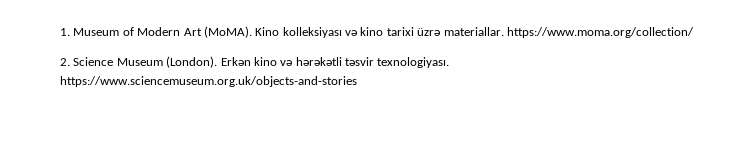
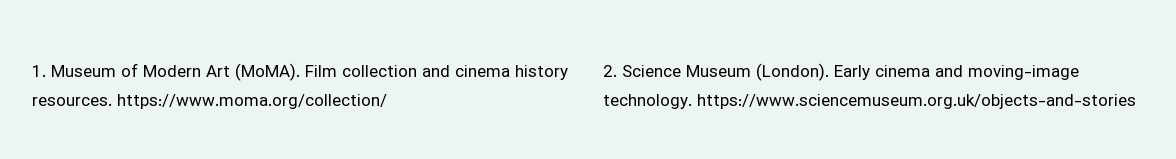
[255,27,504,38] Kino kolleksiyası və kino tarixi üzrə materiallar. -> [305,65,568,80] [32,97,112,106] Film collection and cinema history resources.
[220,57,450,68] Erkən kino və hərəkətli təsvir texnologiyası. -> [834,65,1079,80] [603,94,692,109] Early cinema and moving-image technology.

